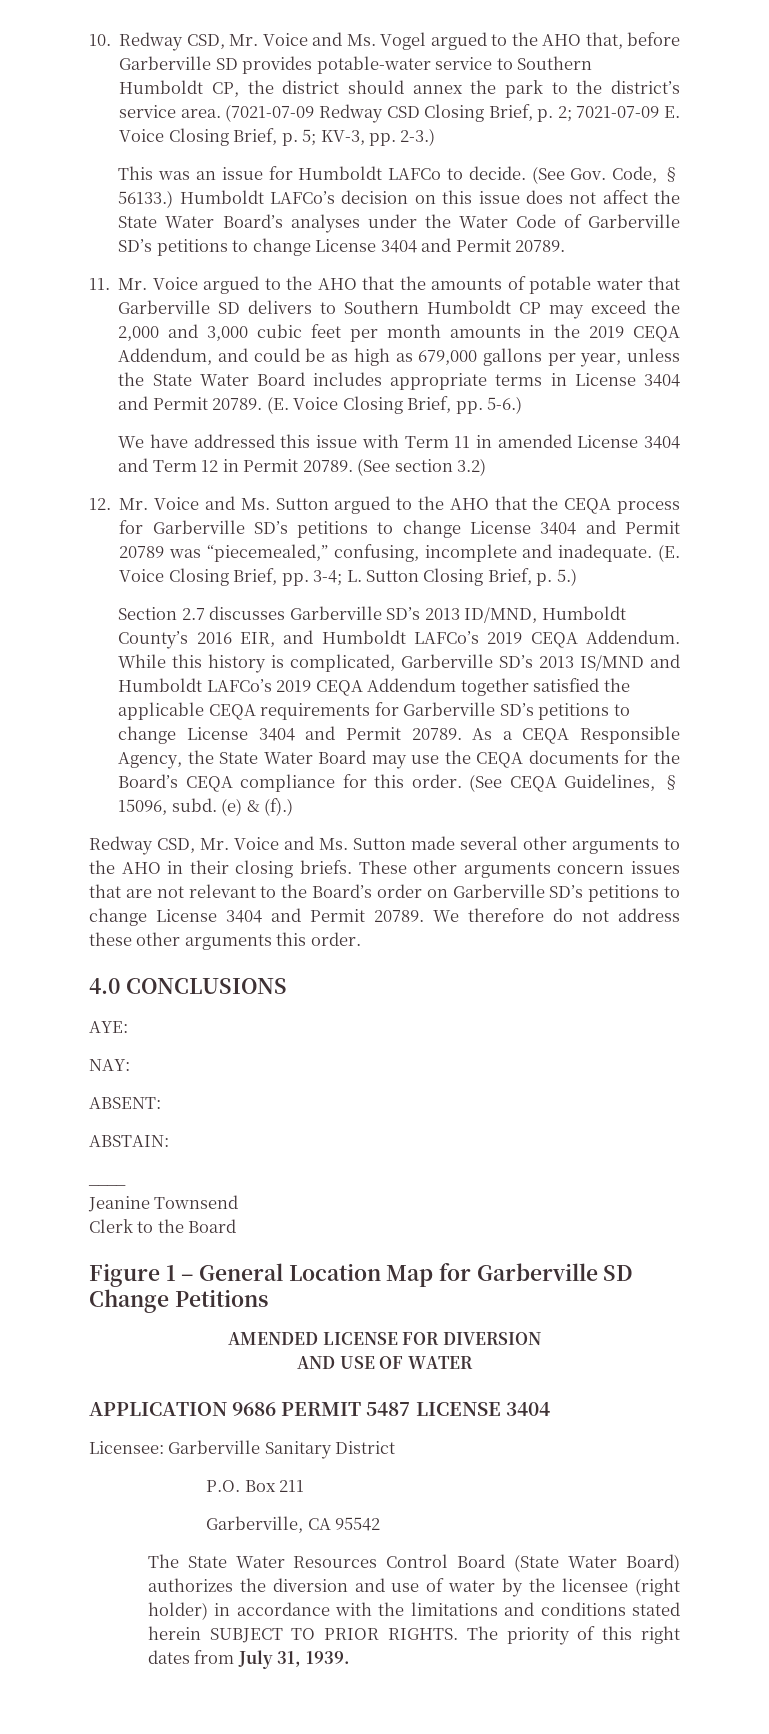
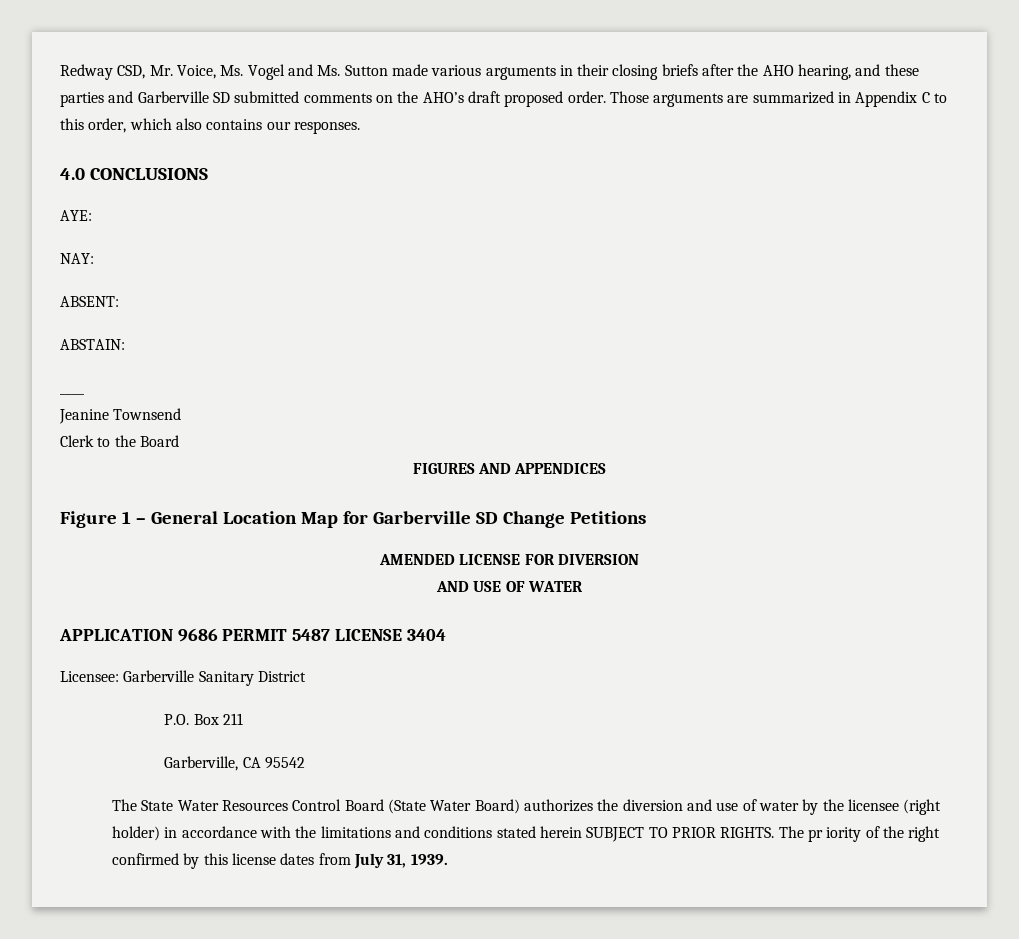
[89,32,681,51] [119,56,592,74] [119,80,680,98] [119,104,680,123] [119,128,436,146] [118,166,680,184] [118,190,680,208] [118,214,680,233] [118,238,565,256] [89,276,681,294] [118,300,680,319] [118,324,681,342] [118,348,681,367] [118,372,681,390] [118,396,522,414] [118,434,681,449] [118,458,486,476] [89,496,680,514] [119,520,680,538] [119,544,680,562] [119,568,577,586] [118,606,626,623] [118,630,680,649] [118,654,680,673] [118,678,630,696] [118,702,630,720] [118,726,681,744] [118,750,680,769] [118,774,680,792] [118,798,294,816] [89,836,680,855] [89,860,681,878] [89,884,680,902] [89,908,680,926] [89,932,361,950] 10. Redway CSD, Mr. Voice and Ms. Vogel argued to the AHO that, before Garberville SD provides potable-water service to Southern Humboldt CP, the district should annex the park to the district’s service area. (7021-07-09 Redway CSD Closing Brief, p. 2; 7021-07-09 E. Voice Closing Brief, p. 5; KV-3, pp. 2-3.) // This was an issue for Humboldt LAFCo to decide. (See Gov. Code, § 56133.) Humboldt LAFCo’s decision on this issue does not affect the State Water Board’s analyses under the Water Code of Garberville SD’s petitions to change License 3404 and Permit 20789. // 11. Mr. Voice argued to the AHO that the amounts of potable water that Garberville SD delivers to Southern Humboldt CP may exceed the 2,000 and 3,000 cubic feet per month amounts in the 2019 CEQA Addendum, and could be as high as 679,000 gallons per year, unless the State Water Board includes appropriate terms in License 3404 and Permit 20789. (E. Voice Closing Brief, pp. 5-6.) // We have addressed this issue with Term 11 in amended License 3404 and Term 12 in Permit 20789. (See section 3.2) // 12. Mr. Voice and Ms. Sutton argued to the AHO that the CEQA process for Garberville SD’s petitions to change License 3404 and Permit 20789 was “piecemealed,” confusing, incomplete and inadequate. (E. Voice Closing Brief, pp. 3-4; L. Sutton Closing Brief, p. 5.) // Section 2.7 discusses Garberville SD’s 2013 ID/MND, Humboldt County’s 2016 EIR, and Humboldt LAFCo’s 2019 CEQA Addendum. While this history is complicated, Garberville SD’s 2013 IS/MND and Humboldt LAFCo’s 2019 CEQA Addendum together satisfied the applicable CEQA requirements for Garberville SD’s petitions to change License 3404 and Permit 20789. As a CEQA Responsible Agency, the State Water Board may use the CEQA documents for the Board’s CEQA compliance for this order. (See CEQA Guidelines, § 15096, subd. (e) & (f).) // Redway CSD, Mr. Voice and Ms. Sutton made several other arguments to the AHO in their closing briefs. These other arguments concern issues that are not relevant to the Board’s order on Garberville SD’s petitions to change License 3404 and Permit 20789. We therefore do not address these other arguments this order. -> [60,64,919,80] [60,91,948,107] [60,118,360,134] Redway CSD, Mr. Voice, Ms. Vogel and Ms. Sutton made various arguments in their closing briefs after the AHO hearing, and these parties and Garberville SD submitted comments on the AHO’s draft proposed order. Those arguments are summarized in Appendix C to this order, which also contains our responses.
(237, 1226) none -> [412,463,607,474] // FIGURES AND APPENDICES
[506,1626,680,1645] priority of this right -> [807,826,941,842] [112,853,277,869] pr iority of the right confirmed by this license

